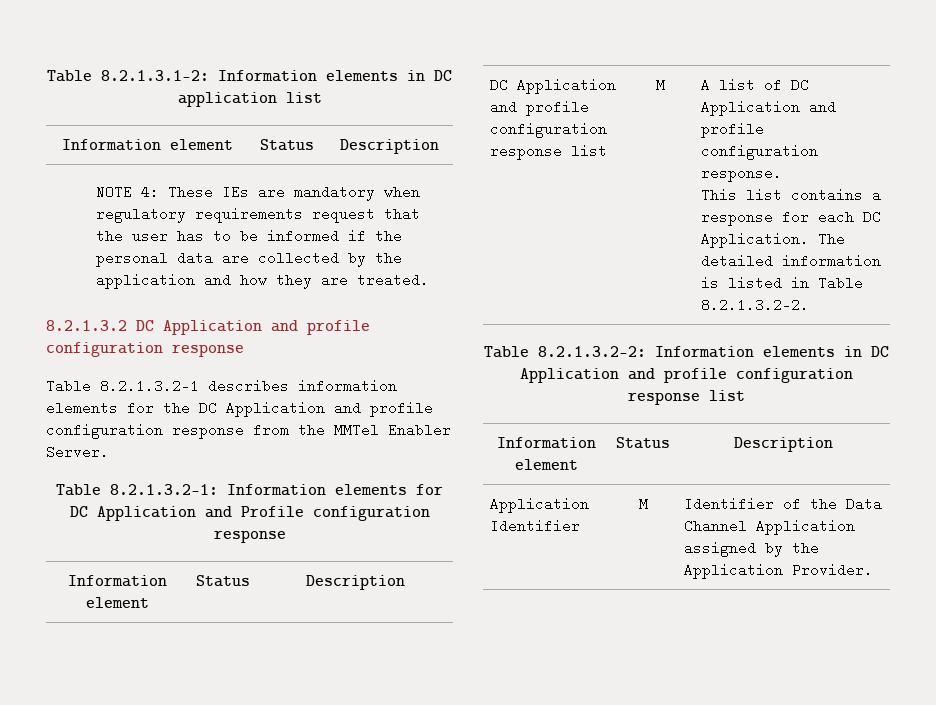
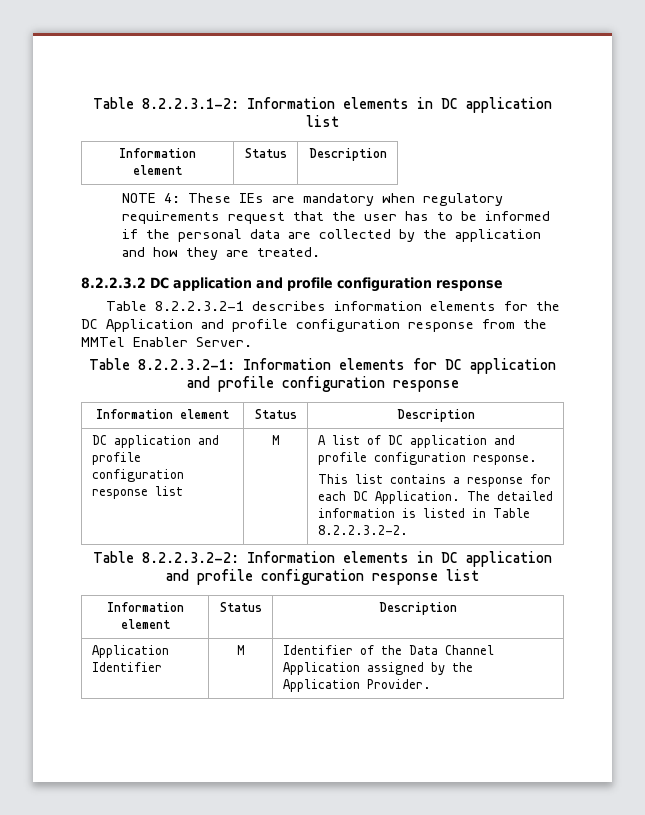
[47,70,209,82] Table 8.2.1.3.1-2: -> [93,97,239,109] Table 8.2.2.3.1-2:
[46,320,262,335] 8.2.1.3.2 DC Application -> [81,277,252,291] 8.2.2.3.2 DC application
[100,379,199,393] 8.2.1.3.2-1 -> [155,301,245,311] 8.2.2.3.2-1
[110,484,218,495] 8.2.1.3.2-1: -> [138,359,235,370] 8.2.2.3.2-1:
[96,506,304,521] Application and Profile -> [470,358,556,374] [186,376,274,392] application and profile
[516,78,616,94] Application -> [113,435,191,448] application
[700,100,800,116] Application -> [409,435,487,448] application
[700,298,809,312] [484,346,889,358] [520,368,619,383] 8.2.1.3.2-2. // Table 8.2.1.3.2-2: Information elements in DC Application -> [317,525,408,535] [93,551,552,567] 8.2.2.3.2-2. // Table 8.2.2.3.2-2: Information elements in DC application

